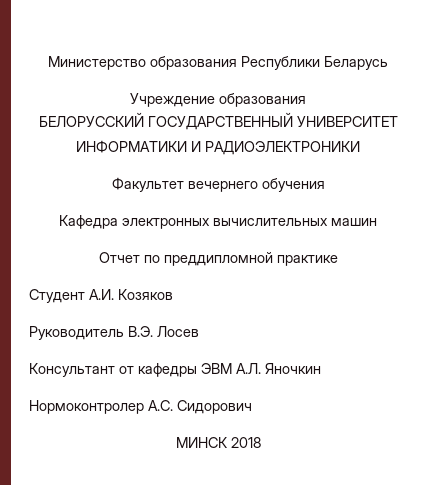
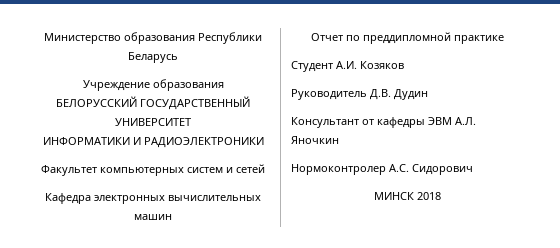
[187,178,325,192] вечернего обучения -> [100,164,265,176] компьютерных систем и сетей
[128,326,199,337] В.Э. Лосев -> [370,89,428,100] Д.В. Дудин

